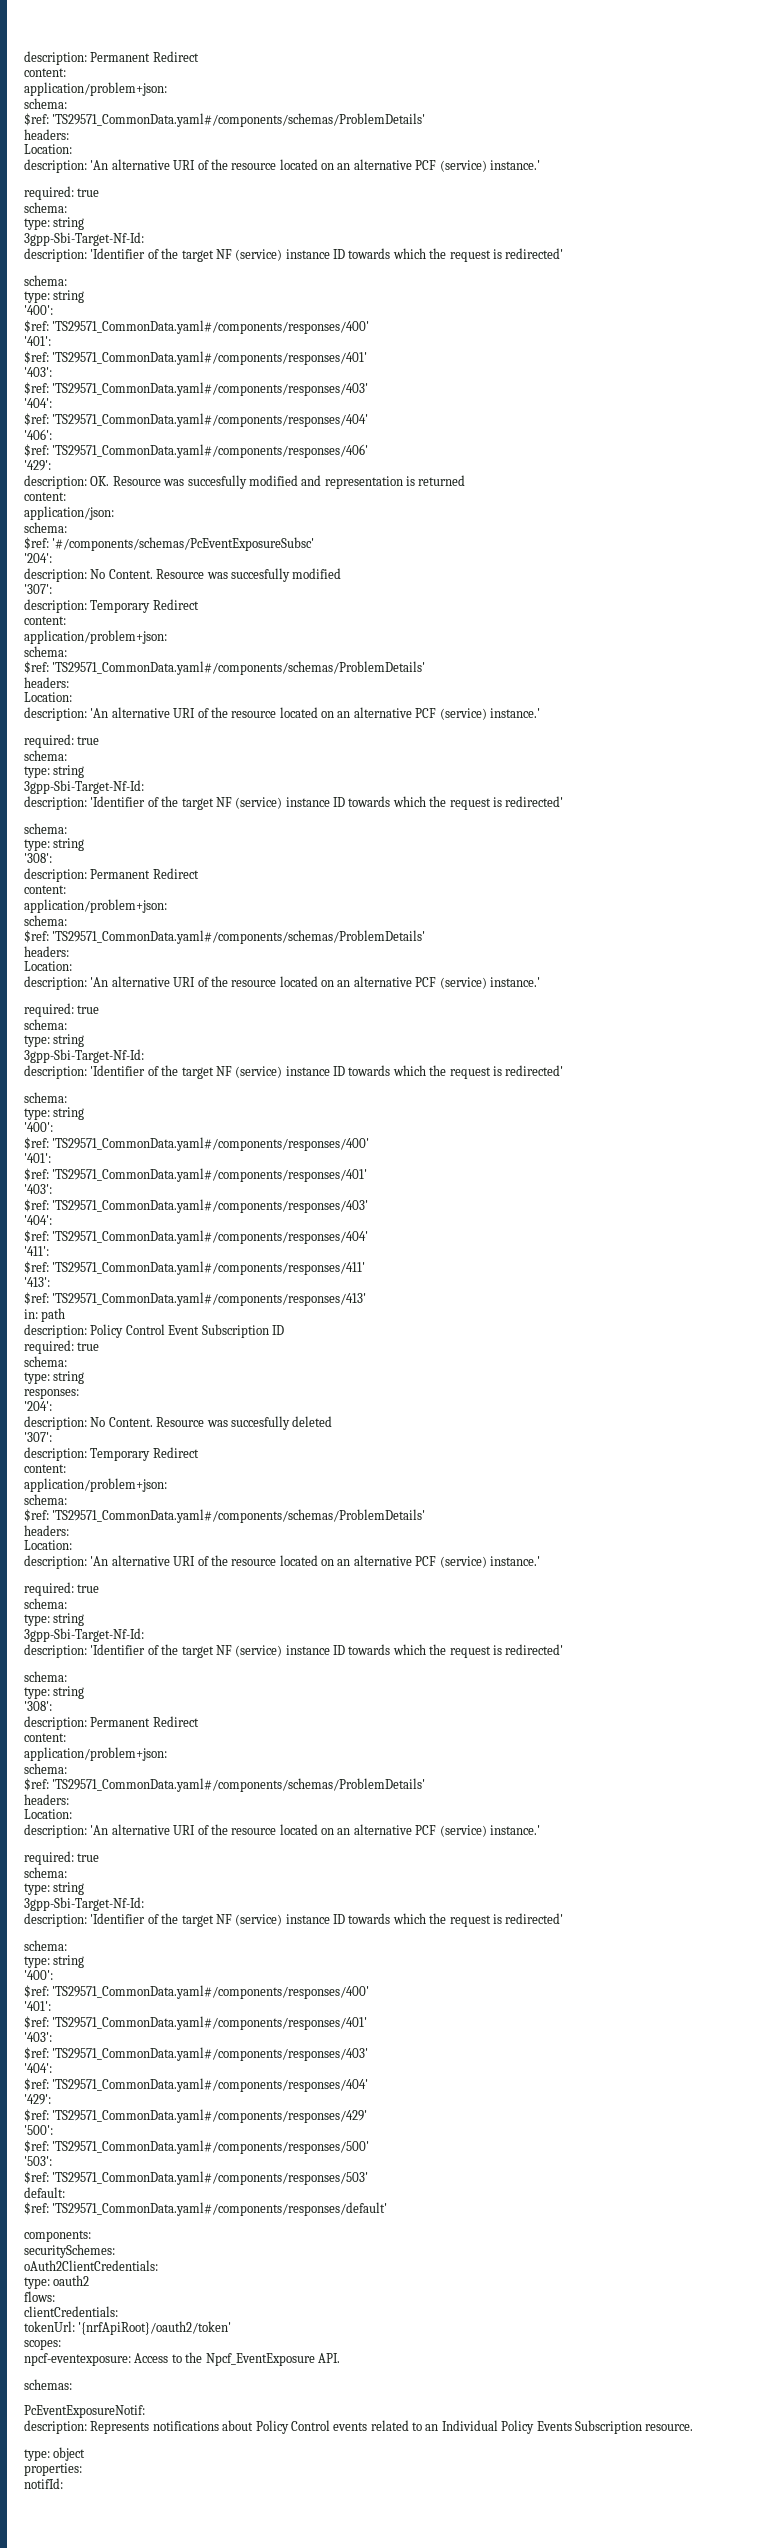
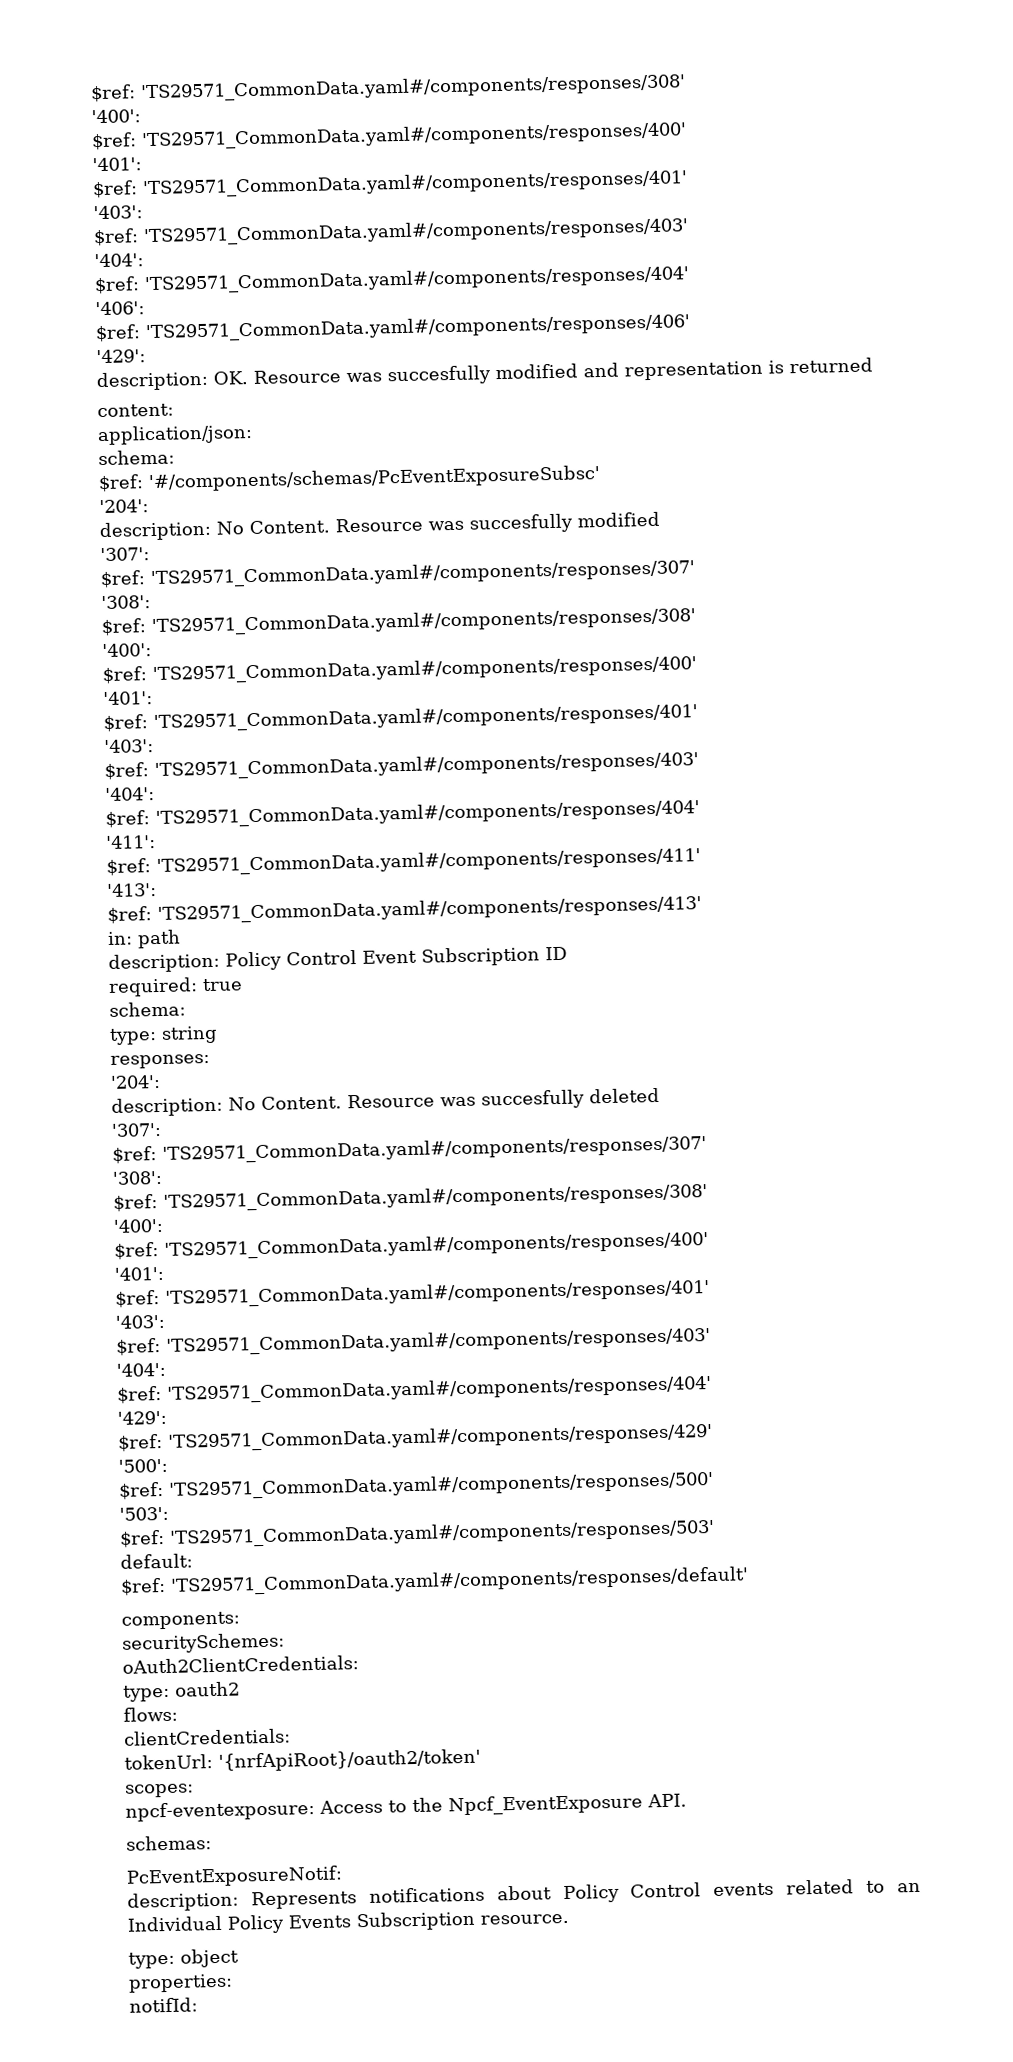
[24,51,199,65] [24,68,66,77] [24,82,167,96] [24,98,67,109] [24,113,426,127] [24,129,69,140] [24,144,72,154] [24,159,540,173] [24,186,100,200] [24,202,67,213] [24,217,85,230] [24,232,144,246] [24,248,564,262] [24,275,67,286] [24,290,85,303] description: Permanent Redirect // content: // application/problem+json: // schema: // $ref: 'TS29571_CommonData.yaml#/components/schemas/ProblemDetails' // headers: // Location: // description: 'An alternative URI of the resource located on an alternative PCF (service) instance.' // required: true // schema: // type: string // 3gpp-Sbi-Target-Nf-Id: // description: 'Identifier of the target NF (service) instance ID towards which the request is redirected' // schema: // type: string -> [90,73,686,103] $ref: 'TS29571_CommonData.yaml#/components/responses/308'
[24,599,199,613] [24,616,66,625] [24,630,167,644] [24,646,67,657] [24,661,426,675] [24,677,69,688] [24,692,72,702] [24,707,540,721] [24,734,100,748] [24,750,67,761] [24,765,85,778] [24,780,144,794] [24,796,564,810] [24,823,67,834] [24,838,85,851] [24,853,52,863] [24,868,199,882] [24,885,66,894] [24,899,167,913] [24,915,67,926] [24,930,426,944] [24,946,69,957] [24,961,72,971] [24,976,540,990] [24,1003,100,1017] [24,1019,67,1030] [24,1034,85,1047] [24,1049,144,1063] [24,1065,564,1079] [24,1092,67,1103] [24,1107,85,1120] description: Temporary Redirect // content: // application/problem+json: // schema: // $ref: 'TS29571_CommonData.yaml#/components/schemas/ProblemDetails' // headers: // Location: // description: 'An alternative URI of the resource located on an alternative PCF (service) instance.' // required: true // schema: // type: string // 3gpp-Sbi-Target-Nf-Id: // description: 'Identifier of the target NF (service) instance ID towards which the request is redirected' // schema: // type: string // '308': // description: Permanent Redirect // content: // application/problem+json: // schema: // $ref: 'TS29571_CommonData.yaml#/components/schemas/ProblemDetails' // headers: // Location: // description: 'An alternative URI of the resource located on an alternative PCF (service) instance.' // required: true // schema: // type: string // 3gpp-Sbi-Target-Nf-Id: // description: 'Identifier of the target NF (service) instance ID towards which the request is redirected' // schema: // type: string -> [100,559,695,589] [101,595,151,610] [101,607,696,637] $ref: 'TS29571_CommonData.yaml#/components/responses/307' // '308': // $ref: 'TS29571_CommonData.yaml#/components/responses/308'
[24,1447,199,1461] [24,1464,66,1473] [24,1478,167,1492] [24,1494,67,1505] [24,1509,426,1523] [24,1525,69,1536] [24,1540,72,1550] [24,1555,540,1569] [24,1582,100,1596] [24,1598,67,1609] [24,1613,85,1626] [24,1628,144,1642] [24,1644,564,1658] [24,1671,67,1682] [24,1686,85,1699] [24,1701,52,1711] [24,1716,199,1730] [24,1733,66,1742] [24,1747,167,1761] [24,1763,67,1774] [24,1778,426,1792] [24,1794,69,1805] [24,1809,72,1819] [24,1824,540,1838] [24,1851,100,1865] [24,1867,67,1878] [24,1882,85,1895] [24,1897,144,1911] [24,1913,564,1927] [24,1940,67,1951] [24,1955,85,1968] description: Temporary Redirect // content: // application/problem+json: // schema: // $ref: 'TS29571_CommonData.yaml#/components/schemas/ProblemDetails' // headers: // Location: // description: 'An alternative URI of the resource located on an alternative PCF (service) instance.' // required: true // schema: // type: string // 3gpp-Sbi-Target-Nf-Id: // description: 'Identifier of the target NF (service) instance ID towards which the request is redirected' // schema: // type: string // '308': // description: Permanent Redirect // content: // application/problem+json: // schema: // $ref: 'TS29571_CommonData.yaml#/components/schemas/ProblemDetails' // headers: // Location: // description: 'An alternative URI of the resource located on an alternative PCF (service) instance.' // required: true // schema: // type: string // 3gpp-Sbi-Target-Nf-Id: // description: 'Identifier of the target NF (service) instance ID towards which the request is redirected' // schema: // type: string -> [112,1135,707,1164] [112,1170,163,1185] [113,1183,708,1212] $ref: 'TS29571_CommonData.yaml#/components/responses/307' // '308': // $ref: 'TS29571_CommonData.yaml#/components/responses/308'

